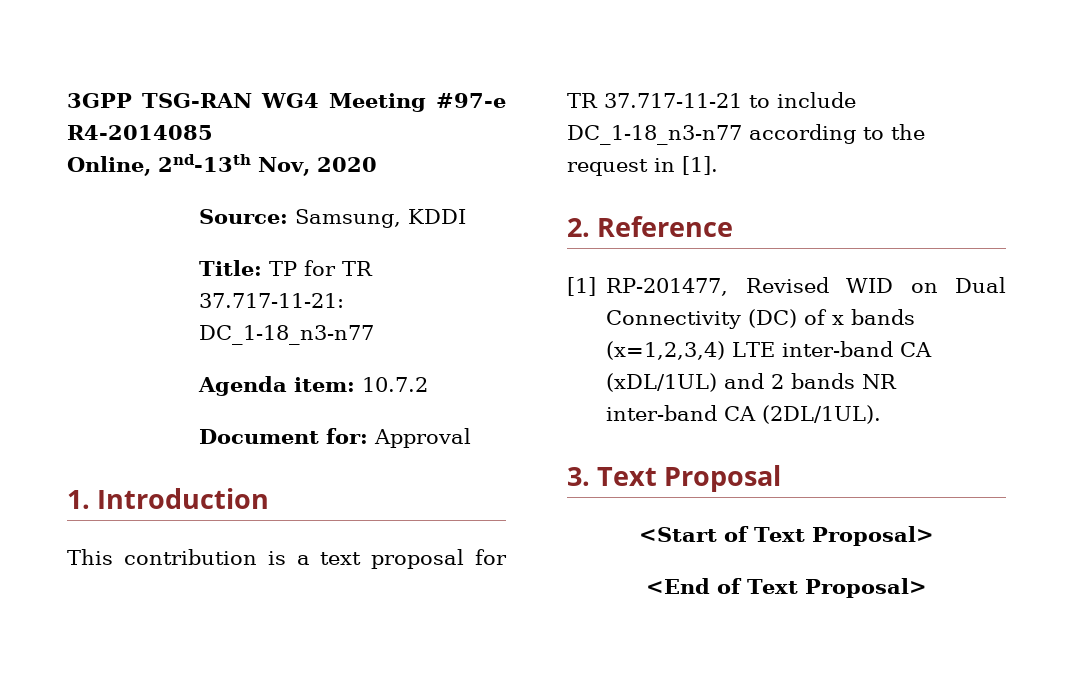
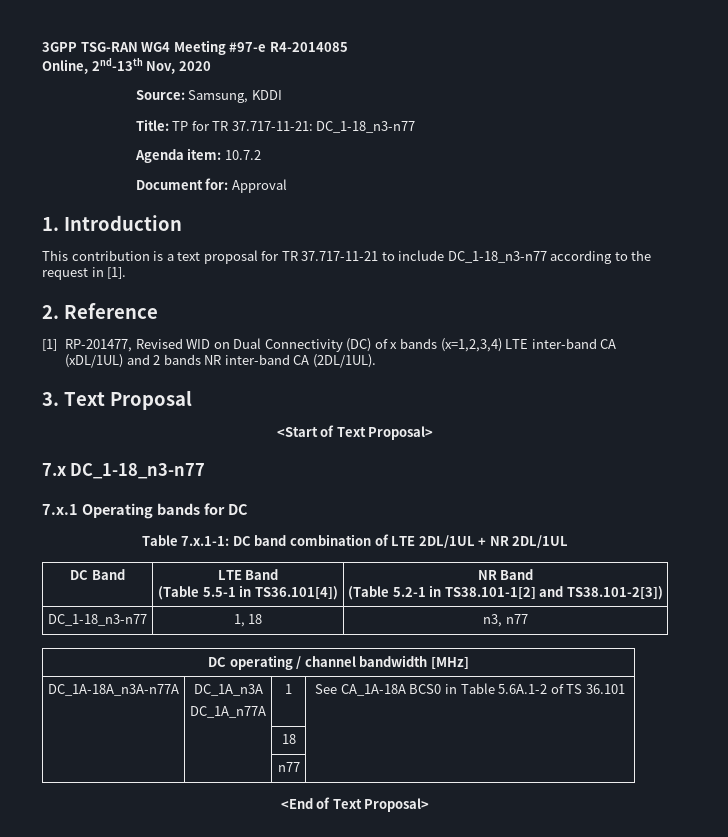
(935, 536) none -> [42,463,206,479] [42,503,248,519] [141,534,569,548] [70,569,125,580] [217,569,279,580] [158,585,338,600] [477,569,534,580] [348,585,663,600] [48,614,147,626] [233,614,263,627] [483,614,528,627] [208,655,469,670] [48,684,179,696] [193,684,263,696] [190,706,266,718] [285,684,292,694] [315,683,625,696] [281,734,296,744] [277,762,300,772] // 7.x DC_1-18_n3-n77 // 7.x.1 Operating bands for DC // Table 7.x.1-1: DC band combination of LTE 2DL/1UL + NR 2DL/1UL // DC Band | LTE Band // (Table 5.5-1 in TS36.101[4]) | NR Band // (Table 5.2-1 in TS38.101-1[2] and TS38.101-2[3]) // DC_1-18_n3-n77 | 1, 18 | n3, n77 // DC operating / channel bandwidth [MHz] // DC_1A-18A_n3A-n77A | DC_1A_n3A // DC_1A_n77A | 1 | See CA_1A-18A BCS0 in Table 5.6A.1-2 of TS 36.101 // | | 18 | // | | n77 |

